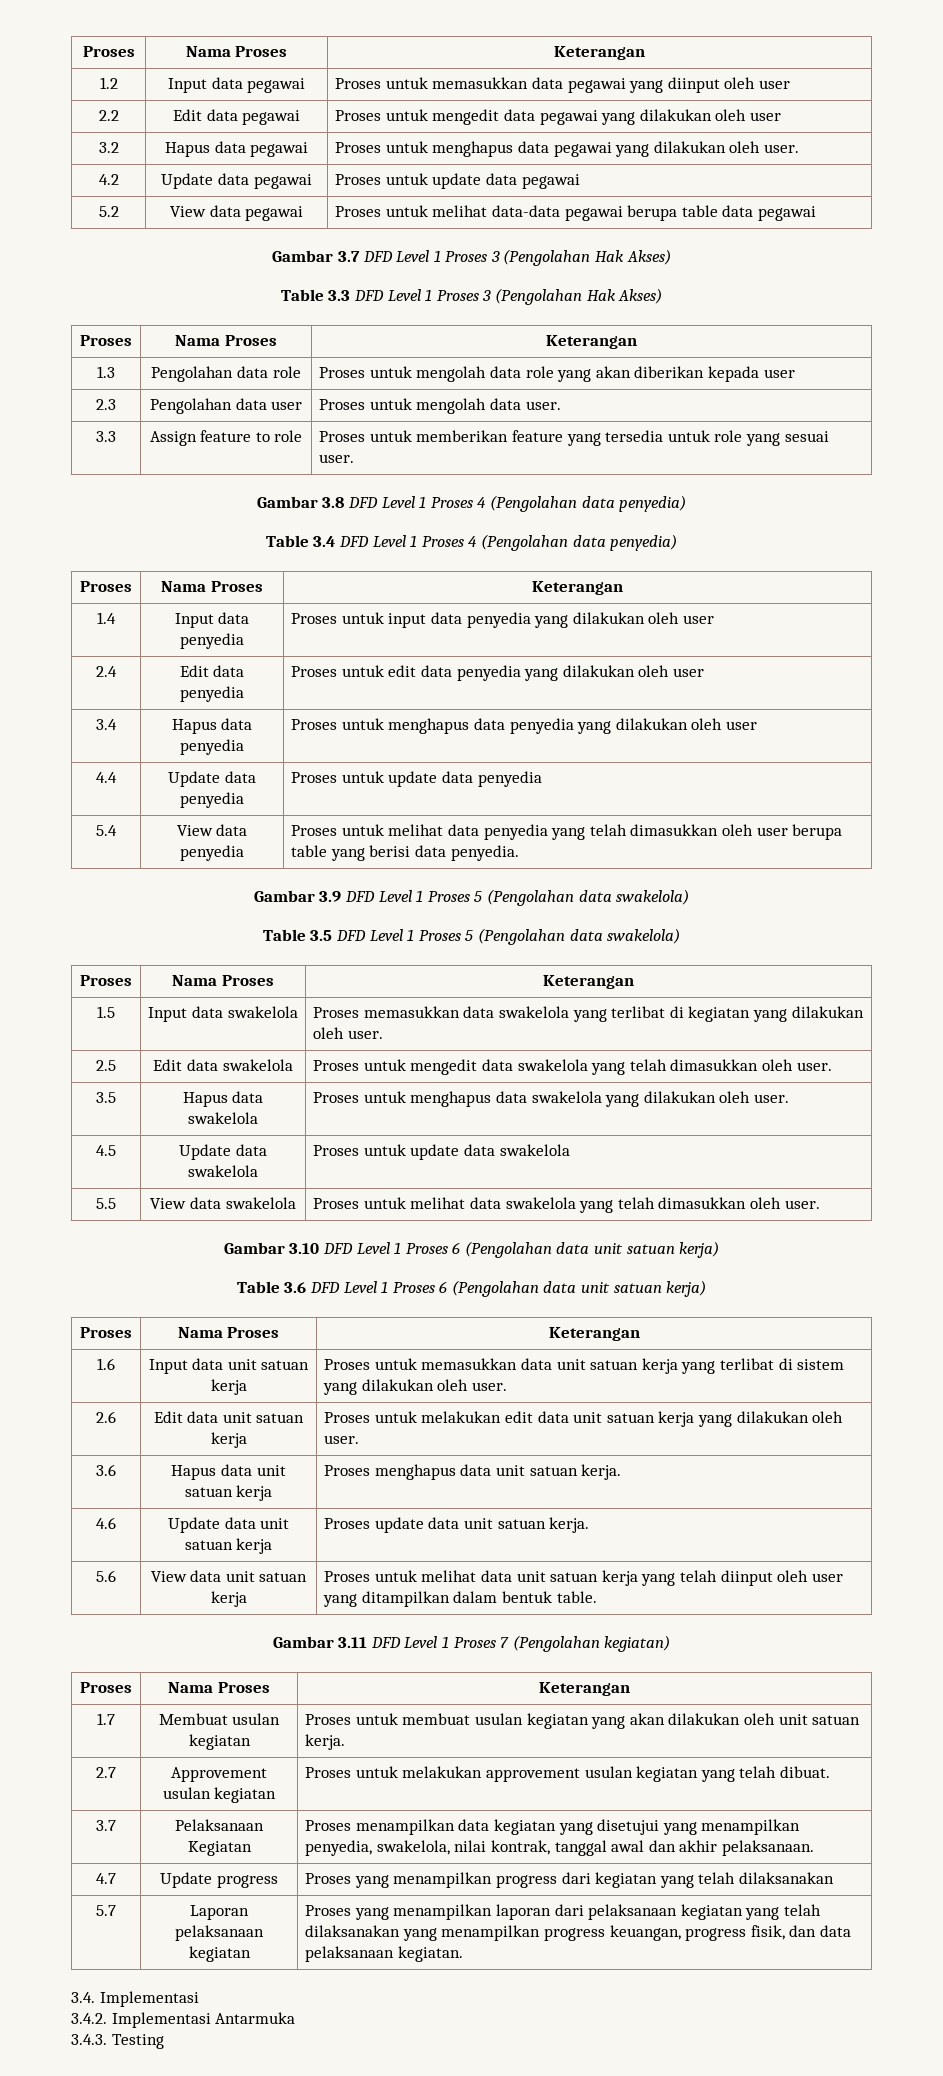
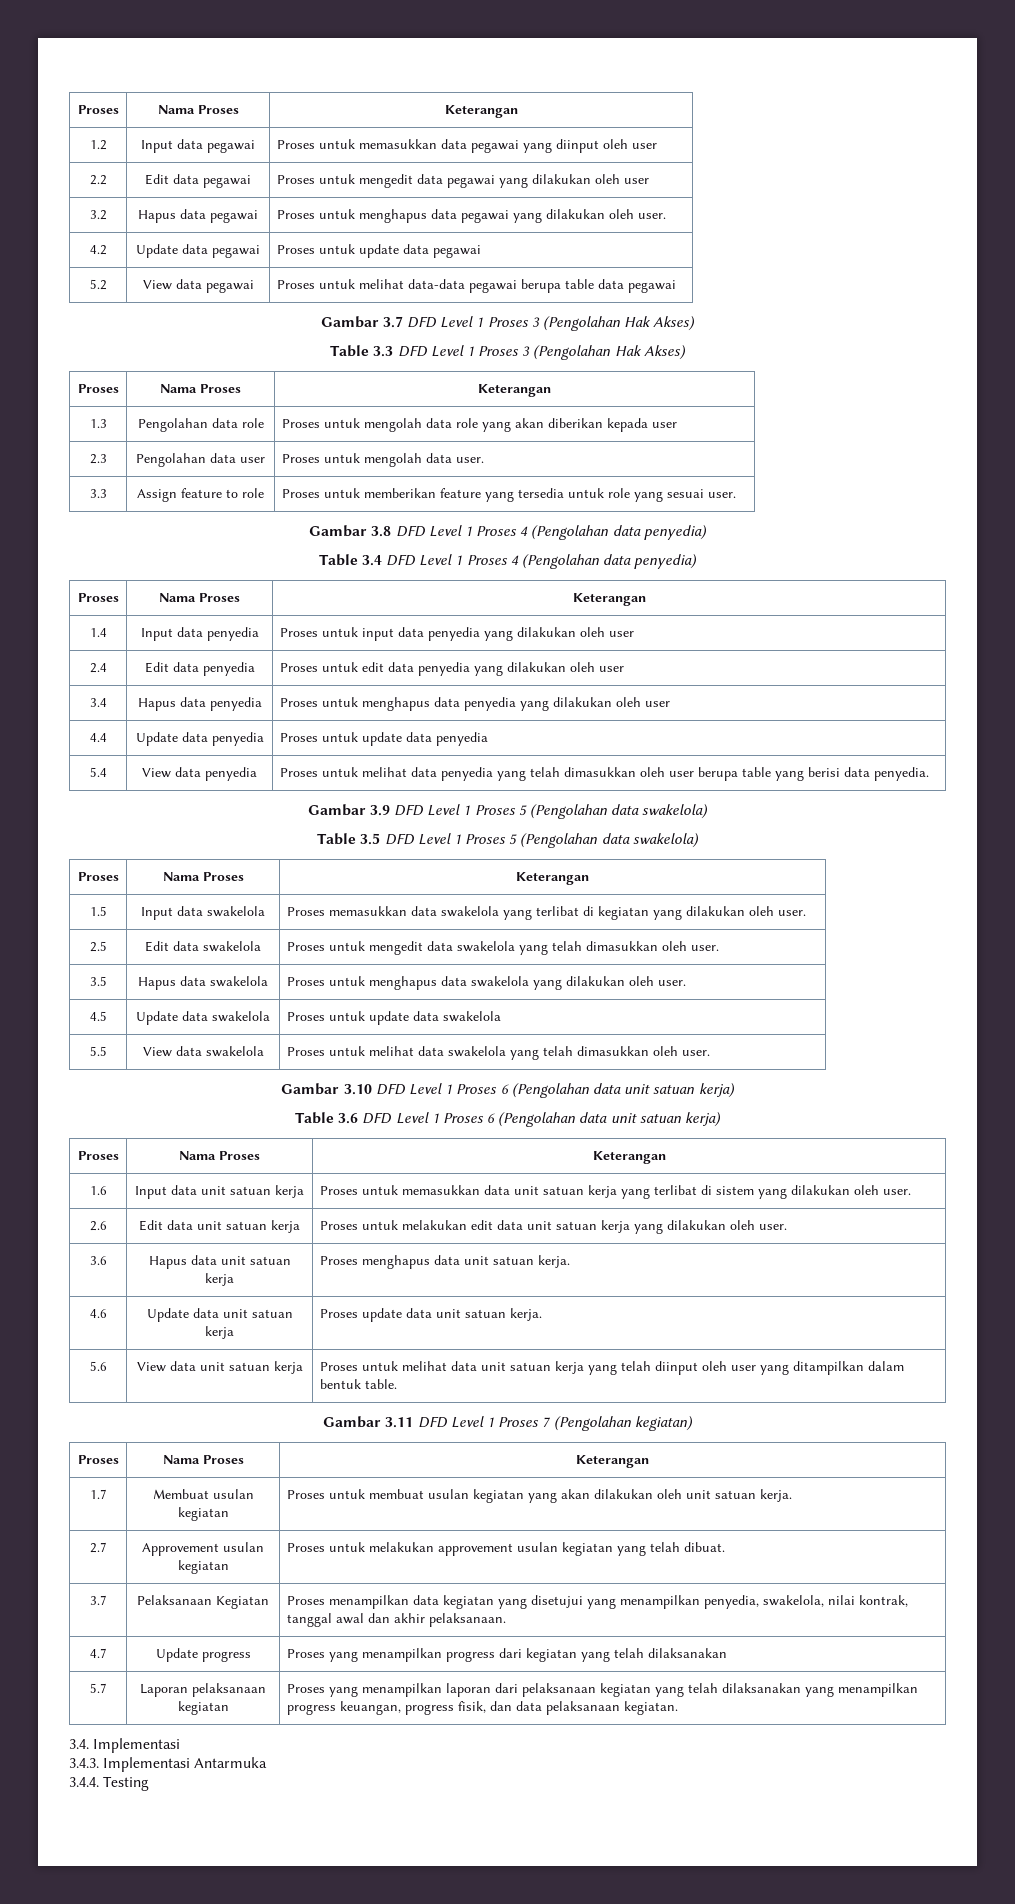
[71,2013,107,2024] 3.4.2. -> [69,1758,99,1768] 3.4.3.
[71,2034,107,2045] 3.4.3. -> [69,1777,99,1787] 3.4.4.

